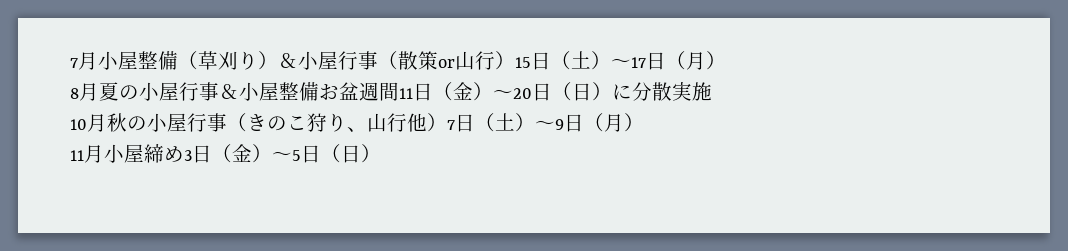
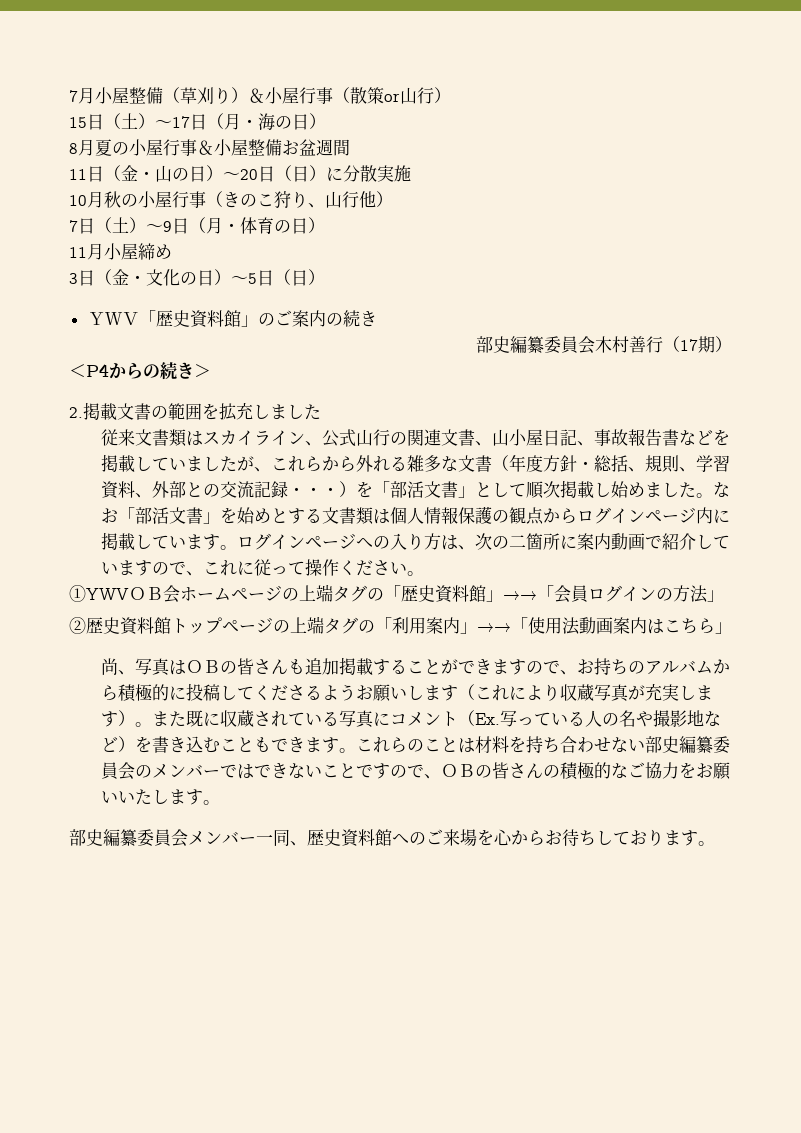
(515, 60) none -> (451, 95) //
(706, 61) none -> [241,113,309,131] ・海の日
(399, 91) none -> (350, 147) //
(473, 91) none -> [138,165,206,182] ・山の日
(447, 122) none -> (393, 199) //
(624, 123) none -> [223,217,308,234] ・体育の日
(184, 154) none -> (172, 251) //
(252, 153) none -> [129,269,214,286] ・文化の日
(381, 153) none -> [87,310,377,328] [476,336,732,354] [69,362,211,380] [69,402,321,421] [101,429,731,447] [101,454,731,473] [101,480,731,499] [101,506,731,525] [101,532,731,551] [101,559,425,576] [69,584,724,603] [69,616,732,635] [101,657,731,676] [101,683,714,702] [101,710,722,728] [101,736,731,754] [101,762,732,780] [101,789,221,805] [69,829,715,847] // ＹＷＶ「歴史資料館」のご案内の続き // 部史編纂委員会木村善行（17期） // ＜P4からの続き＞ // 2.掲載文書の範囲を拡充しました // 従来文書類はスカイライン、公式山行の関連文書、山小屋日記、事故報告書などを掲載していましたが、これらから外れる雑多な文書（年度方針・総括、規則、学習資料、外部との交流記録・・・）を「部活文書」として順次掲載し始めました。なお「部活文書」を始めとする文書類は個人情報保護の観点からログインページ内に掲載しています。ログインページへの入り方は、次の二箇所に案内動画で紹介していますので、これに従って操作ください。 // ①YWVＯＢ会ホームページの上端タグの「歴史資料館」→→「会員ログインの方法」 // ②歴史資料館トップページの上端タグの「利用案内」→→「使用法動画案内はこちら」 // 尚、写真はＯＢの皆さんも追加掲載することができますので、お持ちのアルバムから積極的に投稿してくださるようお願いします（これにより収蔵写真が充実します）。また既に収蔵されている写真にコメント（Ex.写っている人の名や撮影地など）を書き込むこともできます。これらのことは材料を持ち合わせない部史編纂委員会のメンバーではできないことですので、ＯＢの皆さんの積極的なご協力をお願いいたします。 // 部史編纂委員会メンバー一同、歴史資料館へのご来場を心からお待ちしております。

